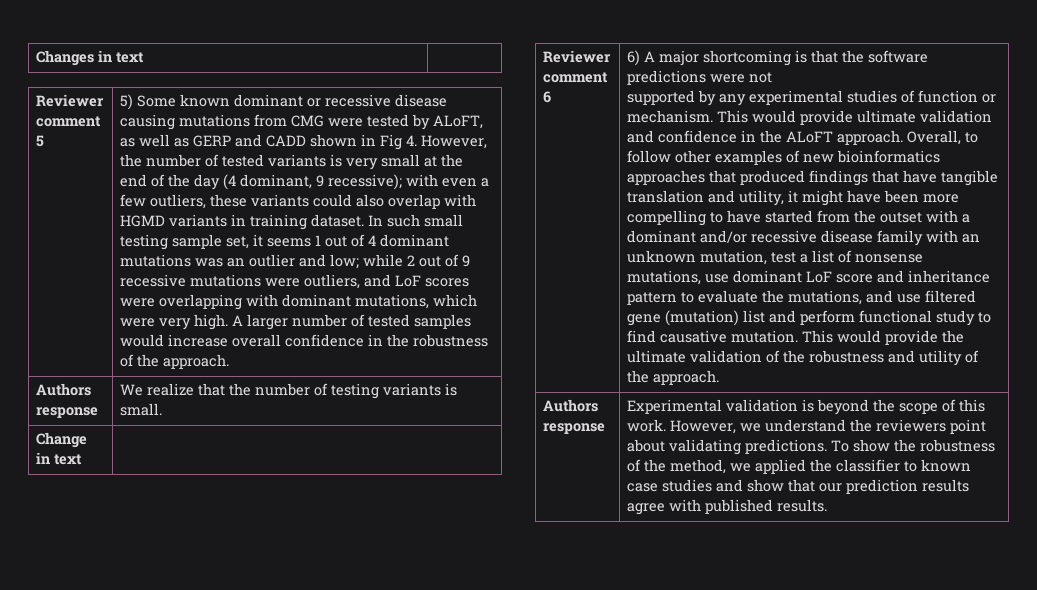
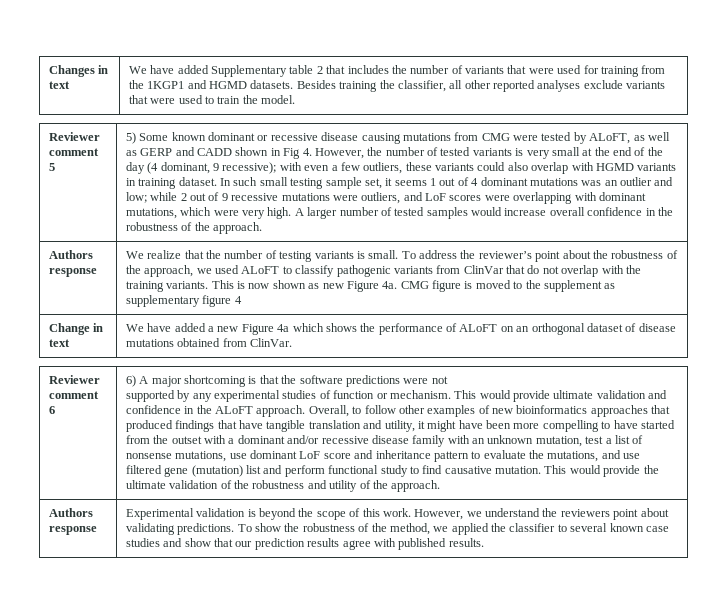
(145, 57) none -> [128,65,666,77] [128,80,666,92] [128,95,296,104] We have added Supplementary table 2 that includes the number of variants that were used for training from the 1KGP1 and HGMD datasets. Besides training the classifier, all other reported analyses exclude variants that were used to train the model.
[36,432,88,448] [36,452,83,465] // Change in text | -> [401,250,678,262] [125,265,641,277] [125,280,616,292] [125,295,242,307] [48,323,104,335] [48,339,70,347] [125,323,676,335] [125,338,293,347] To address the reviewer’s point about the robustness of the approach, we used ALoFT to classify pathogenic variants from ClinVar that do not overlap with the training variants. This is now shown as new Figure 4a. CMG figure is moved to the supplement as supplementary figure 4 // Change in text | We have added a new Figure 4a which shows the performance of ALoFT on an orthogonal dataset of disease mutations obtained from ClinVar.
(918, 466) none -> [570,523,608,532] several

